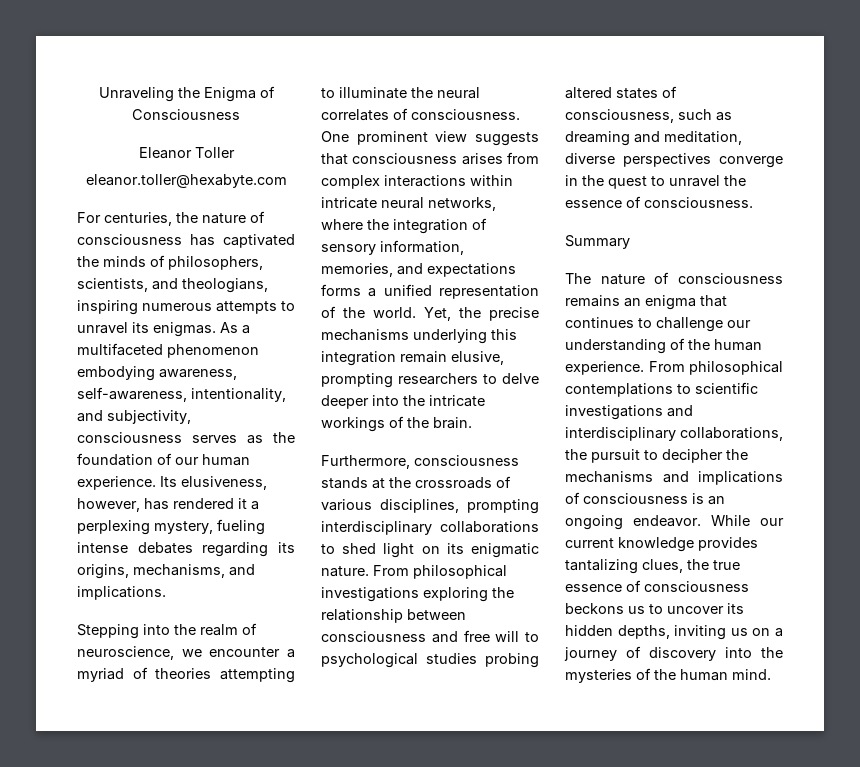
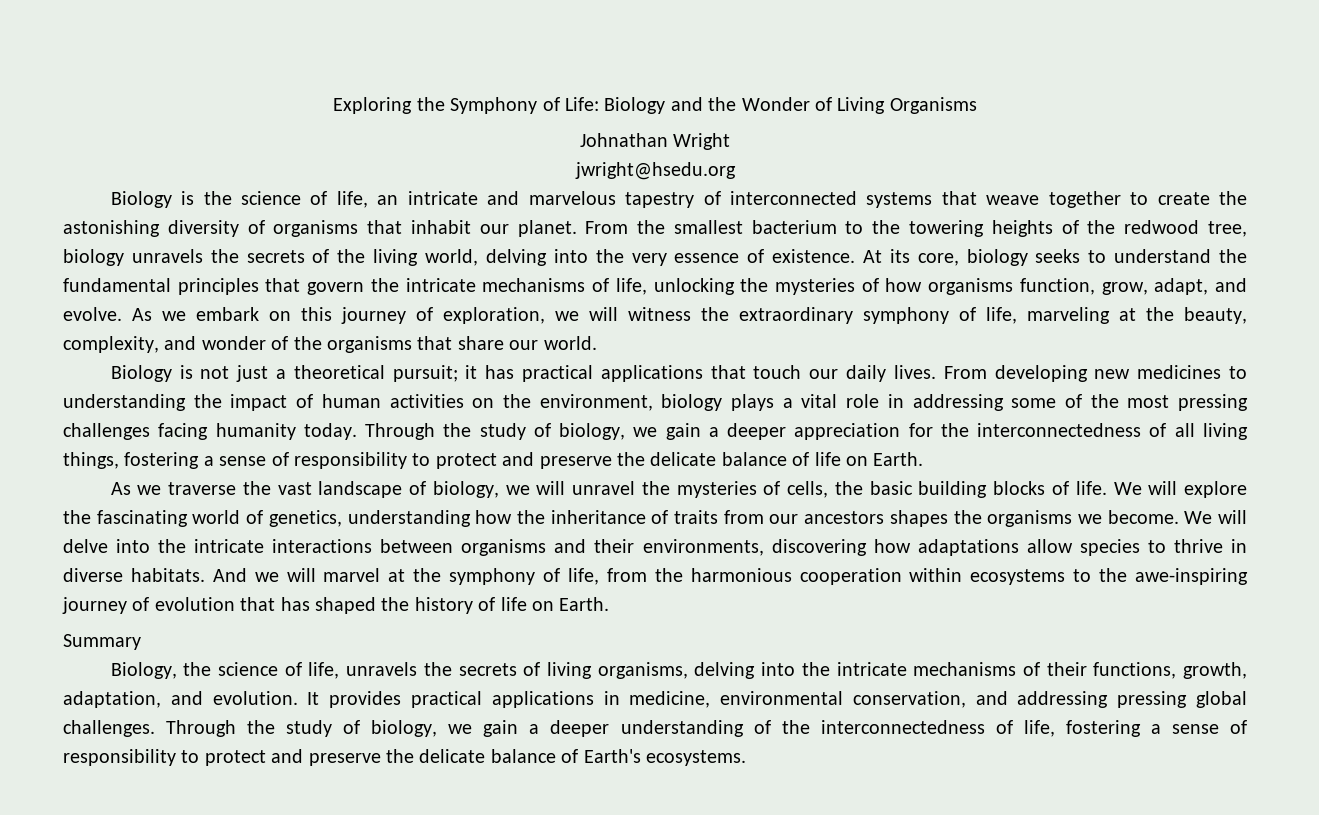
[98,86,275,102] [132,109,240,120] [138,147,235,159] [85,174,287,188] [77,211,265,226] [77,234,295,248] [77,255,263,270] [77,278,268,293] [77,300,295,315] [77,322,250,337] [77,343,259,358] [77,366,237,381] [77,387,286,402] [77,410,191,424] [77,432,295,444] [77,453,250,466] [77,476,267,490] [77,498,259,512] [77,519,265,535] [77,542,295,557] [77,564,255,579] [77,586,166,600] [77,623,257,639] [77,646,295,660] [77,667,295,683] [321,87,480,99] [321,108,520,121] [321,131,539,146] [321,152,539,165] [321,175,513,189] [321,197,496,211] [321,218,487,234] [321,240,464,255] [321,263,516,277] [321,284,539,299] [321,306,539,321] [321,329,517,344] [321,351,504,366] [321,373,539,388] [321,395,485,409] [321,416,472,432] [321,455,519,469] [321,476,511,489] [321,499,539,514] [321,521,539,535] [321,543,539,558] [321,565,507,579] [321,587,514,602] [321,609,466,623] [321,630,539,643] [321,653,539,668] [565,86,677,99] [565,109,732,123] [565,131,742,146] [565,153,783,168] [565,175,746,189] [565,196,753,208] [565,235,630,249] [565,272,783,285] [565,295,727,310] [565,317,751,332] [565,338,762,354] [565,361,783,375] [565,382,758,397] [565,405,693,420] [565,427,783,441] [565,449,748,463] [565,471,783,485] [565,492,725,505] [565,515,784,530] [565,537,758,552] [565,559,740,574] [565,580,749,592] [565,603,744,614] [565,625,783,640] [564,646,783,661] [565,668,771,683] Unraveling the Enigma of Consciousness // Eleanor Toller // eleanor.toller@hexabyte.com // For centuries, the nature of consciousness has captivated the minds of philosophers, scientists, and theologians, inspiring numerous attempts to unravel its enigmas. As a multifaceted phenomenon embodying awareness, self-awareness, intentionality, and subjectivity, consciousness serves as the foundation of our human experience. Its elusiveness, however, has rendered it a perplexing mystery, fueling intense debates regarding its origins, mechanisms, and implications. // Stepping into the realm of neuroscience, we encounter a myriad of theories attempting to illuminate the neural correlates of consciousness. One prominent view suggests that consciousness arises from complex interactions within intricate neural networks, where the integration of sensory information, memories, and expectations forms a unified representation of the world. Yet, the precise mechanisms underlying this integration remain elusive, prompting researchers to delve deeper into the intricate workings of the brain. // Furthermore, consciousness stands at the crossroads of various disciplines, prompting interdisciplinary collaborations to shed light on its enigmatic nature. From philosophical investigations exploring the relationship between consciousness and free will to psychological studies probing altered states of consciousness, such as dreaming and meditation, diverse perspectives converge in the quest to unravel the essence of consciousness. // Summary // The nature of consciousness remains an enigma that continues to challenge our understanding of the human experience. From philosophical contemplations to scientific investigations and interdisciplinary collaborations, the pursuit to decipher the mechanisms and implications of consciousness is an ongoing endeavor. While our current knowledge provides tantalizing clues, the true essence of consciousness beckons us to uncover its hidden depths, inviting us on a journey of discovery into the mysteries of the human mind. -> [333,97,977,114] [579,133,731,150] [574,162,736,180] [110,191,1248,208] [63,220,1247,237] [63,249,1247,266] [63,278,1247,295] [63,307,1247,324] [63,336,597,353] [110,365,1247,382] [63,394,1249,411] [63,423,1249,440] [63,452,924,469] [110,481,1248,498] [63,510,1248,527] [63,539,1247,556] [63,568,1249,585] [62,597,610,614] [63,634,141,650] [110,662,1248,679] [63,691,1247,708] [63,720,1248,737] [63,749,746,766] Exploring the Symphony of Life: Biology and the Wonder of Living Organisms // Johnathan Wright // jwright@hsedu.org // Biology is the science of life, an intricate and marvelous tapestry of interconnected systems that weave together to create the astonishing diversity of organisms that inhabit our planet. From the smallest bacterium to the towering heights of the redwood tree, biology unravels the secrets of the living world, delving into the very essence of existence. At its core, biology seeks to understand the fundamental principles that govern the intricate mechanisms of life, unlocking the mysteries of how organisms function, grow, adapt, and evolve. As we embark on this journey of exploration, we will witness the extraordinary symphony of life, marveling at the beauty, complexity, and wonder of the organisms that share our world. // Biology is not just a theoretical pursuit; it has practical applications that touch our daily lives. From developing new medicines to understanding the impact of human activities on the environment, biology plays a vital role in addressing some of the most pressing challenges facing humanity today. Through the study of biology, we gain a deeper appreciation for the interconnectedness of all living things, fostering a sense of responsibility to protect and preserve the delicate balance of life on Earth. // As we traverse the vast landscape of biology, we will unravel the mysteries of cells, the basic building blocks of life. We will explore the fascinating world of genetics, understanding how the inheritance of traits from our ancestors shapes the organisms we become. We will delve into the intricate interactions between organisms and their environments, discovering how adaptations allow species to thrive in diverse habitats. And we will marvel at the symphony of life, from the harmonious cooperation within ecosystems to the awe-inspiring journey of evolution that has shaped the history of life on Earth. // Summary // Biology, the science of life, unravels the secrets of living organisms, delving into the intricate mechanisms of their functions, growth, adaptation, and evolution. It provides practical applications in medicine, environmental conservation, and addressing pressing global challenges. Through the study of biology, we gain a deeper understanding of the interconnectedness of life, fostering a sense of responsibility to protect and preserve the delicate balance of Earth's ecosystems.

